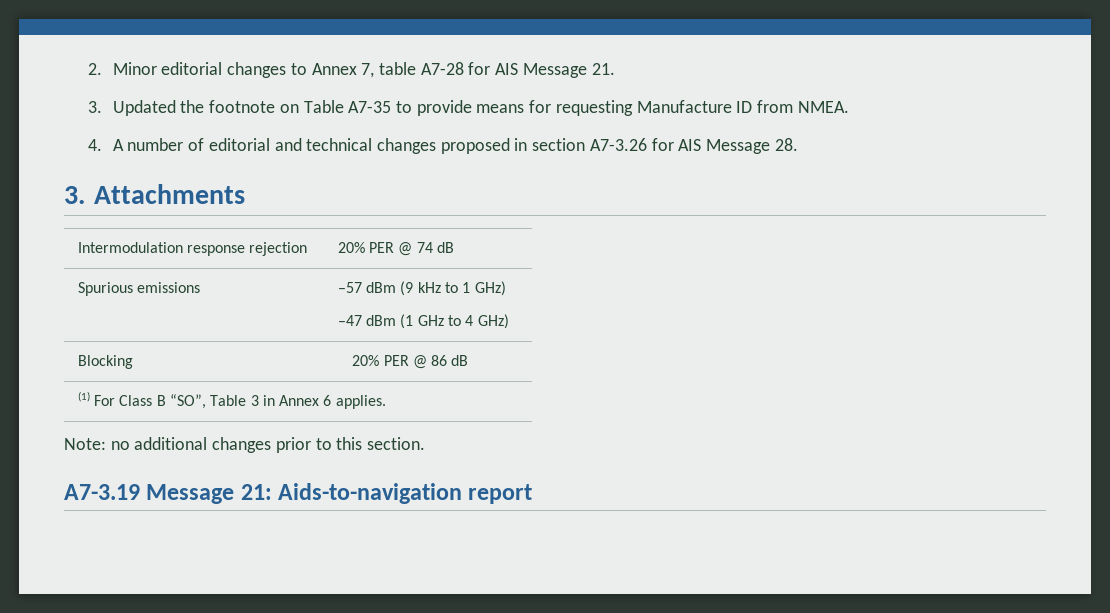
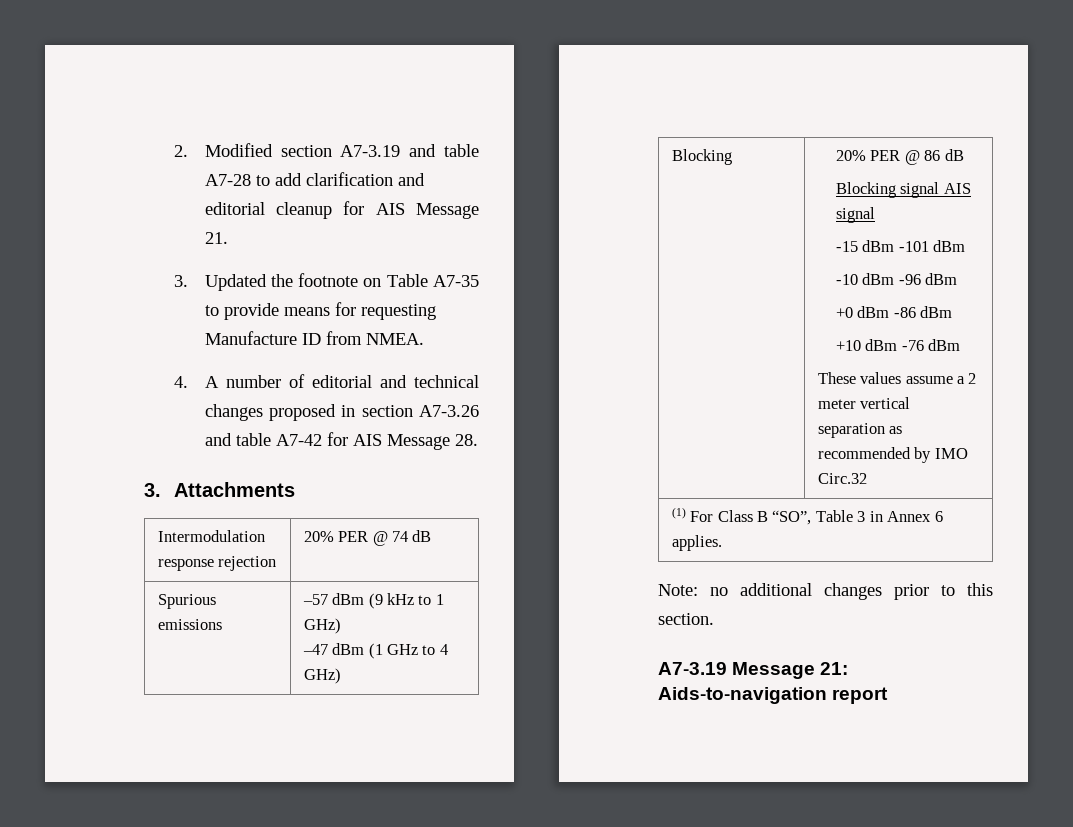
[112,62,464,78] Minor editorial changes to Annex 7, table A7-28 -> [204,143,479,157] [204,172,425,186] [204,202,333,219] Modified section A7-3.19 and table A7-28 to add clarification and editorial cleanup
(647, 144) none -> [204,433,322,446] and table A7-42
(469, 360) none -> [835,182,971,198] [835,207,875,223] [835,240,966,252] [835,273,958,285] [835,306,953,318] [835,339,961,351] [817,372,977,384] [817,397,911,409] [817,423,903,438] [817,447,968,463] [817,473,867,484] // Blocking signal AIS signal // -15 dBm -101 dBm // -10 dBm -96 dBm // +0 dBm -86 dBm // +10 dBm -76 dBm // These values assume a 2 meter vertical separation as recommended by IMO Circ.32

